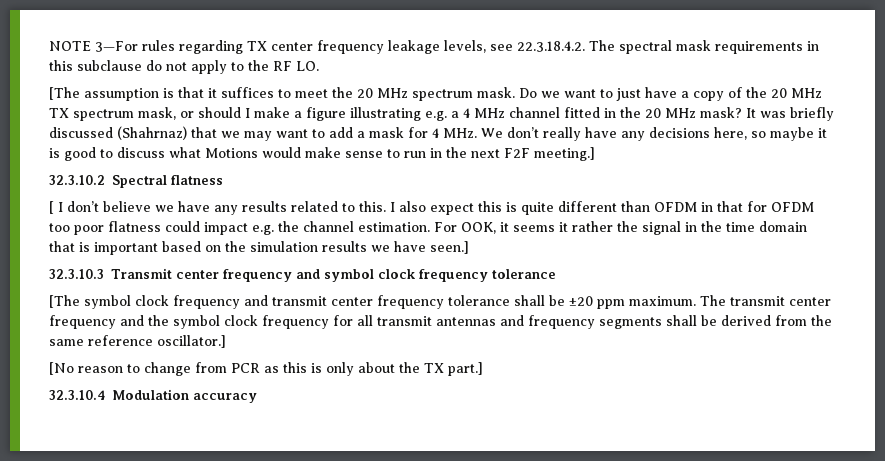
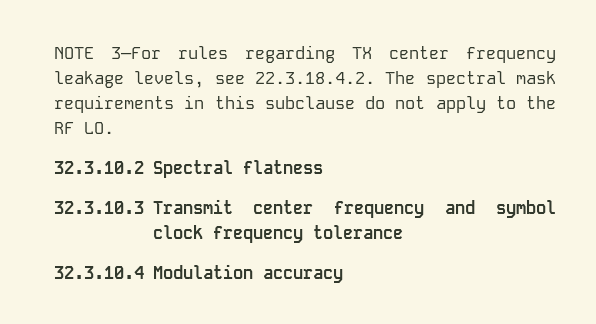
[49,87,822,101] [49,107,834,121] [49,126,827,141] [49,147,595,161] [49,175,223,188] [49,201,814,215] [49,221,807,235] [49,241,469,255] [The assumption is that it suffices to meet the 20 MHz spectrum mask. Do we want to just have a copy of the 20 MHz TX spectrum mask, or should I make a figure illustrating e.g. a 4 MHz channel fitted in the 20 MHz mask? It was briefly discussed (Shahrnaz) that we may want to add a mask for 4 MHz. We don’t really have any decisions here, so maybe it is good to discuss what Motions would make sense to run in the next F2F meeting.] // 32.3.10.2 Spectral flatness // [ I don’t believe we have any results related to this. I also expect this is quite different than OFDM in that for OFDM too poor flatness could impact e.g. the channel estimation. For OOK, it seems it rather the signal in the time domain that is important based on the simulation results we have seen.] -> [54,160,323,178] 32.3.10.2 Spectral flatness
[49,295,831,309] [49,315,832,329] [49,335,226,348] [49,362,483,376] // [The symbol clock frequency and transmit center frequency tolerance shall be ±20 ppm maximum. The transmit center frequency and the symbol clock frequency for all transmit antennas and frequency segments shall be derived from the same reference oscillator.] // [No reason to change from PCR as this is only about the TX part.] -> (403, 232) none

